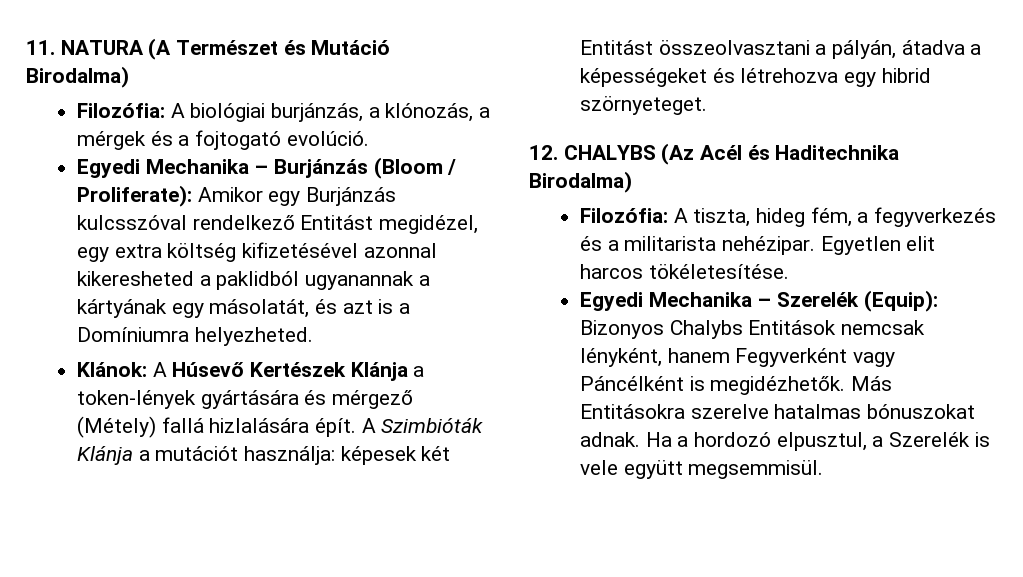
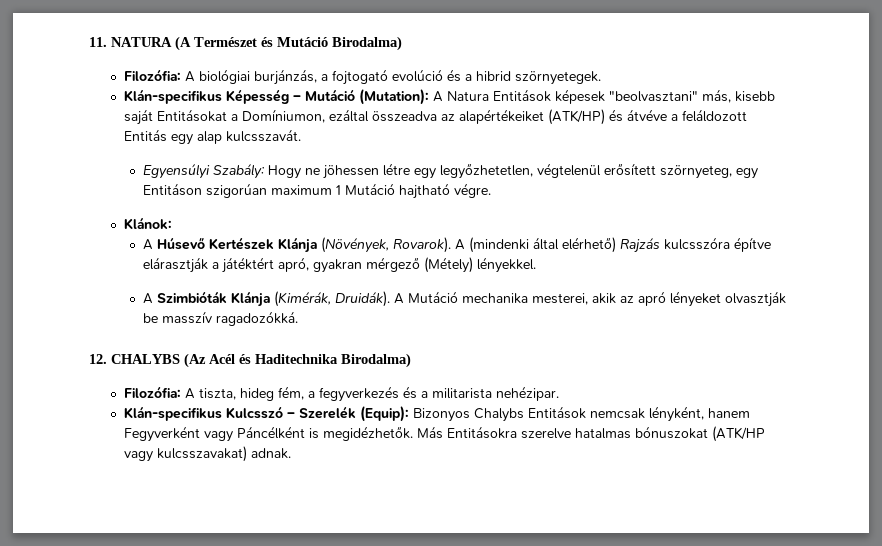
[385,103,490,122] [76,130,369,150] [76,157,457,179] [76,185,396,207] [76,215,478,234] [76,242,437,262] [76,271,430,290] [76,299,410,318] [76,327,313,346] klónozás, a mérgek és a fojtogató evolúció. // Egyedi Mechanika – Burjánzás (Bloom / Proliferate): Amikor egy Burjánzás kulcsszóval rendelkező Entitást megidézel, egy extra költség kifizetésével azonnal kikeresheted a paklidból ugyanannak a kártyának egy másolatát, és azt is a Domíniumra helyezheted. -> [331,69,601,85] [123,89,775,105] [123,109,747,125] [123,129,301,145] [142,163,758,179] [142,183,491,199] fojtogató evolúció és a hibrid szörnyetegek. // Klán-specifikus Képesség – Mutáció (Mutation): A Natura Entitások képesek "beolvasztani" más, kisebb saját Entitásokat a Domíniumon, ezáltal összeadva az alapértékeiket (ATK/HP) és átvéve a feláldozott Entitás egy alap kulcsszavát. // Egyensúlyi Szabály: Hogy ne jöhessen létre egy legyőzhetetlen, végtelenül erősített szörnyeteg, egy Entitáson szigorúan maximum 1 Mutáció hajtható végre.
(147, 369) none -> (172, 223) //
[413,366,425,377] [76,390,413,409] [76,416,484,438] [76,446,451,465] [579,40,982,59] [579,68,931,87] [579,96,707,115] a token-lények gyártására és mérgező (Métely) fallá hizlalására épít. A Szimbióták Klánja a mutációt használja: képesek két Entitást összeolvasztani a pályán, átadva a képességeket és létrehozva egy hibrid szörnyeteget. -> [320,237,771,253] [142,257,536,273] [142,291,786,307] [142,311,298,326] (Növények, Rovarok). A (mindenki által elérhető) Rajzás kulcsszóra építve elárasztják a játéktért apró, gyakran mérgező (Métely) lényekkel. // A Szimbióták Klánja (Kimérák, Druidák). A Mutáció mechanika mesterei, akik az apró lényeket olvasztják be masszív ragadozókká.
[820,236,936,255] [579,264,789,279] [579,292,752,311] Egyetlen elit harcos tökéletesítése. // Egyedi Mechanika -> [123,406,283,421] // Klán-specifikus Kulcsszó
[579,432,990,451] [579,460,824,479] adnak. Ha a hordozó elpusztul, a Szerelék is vele együtt megsemmisül. -> [711,426,765,442] [123,446,291,462] (ATK/HP vagy kulcsszavakat) adnak.

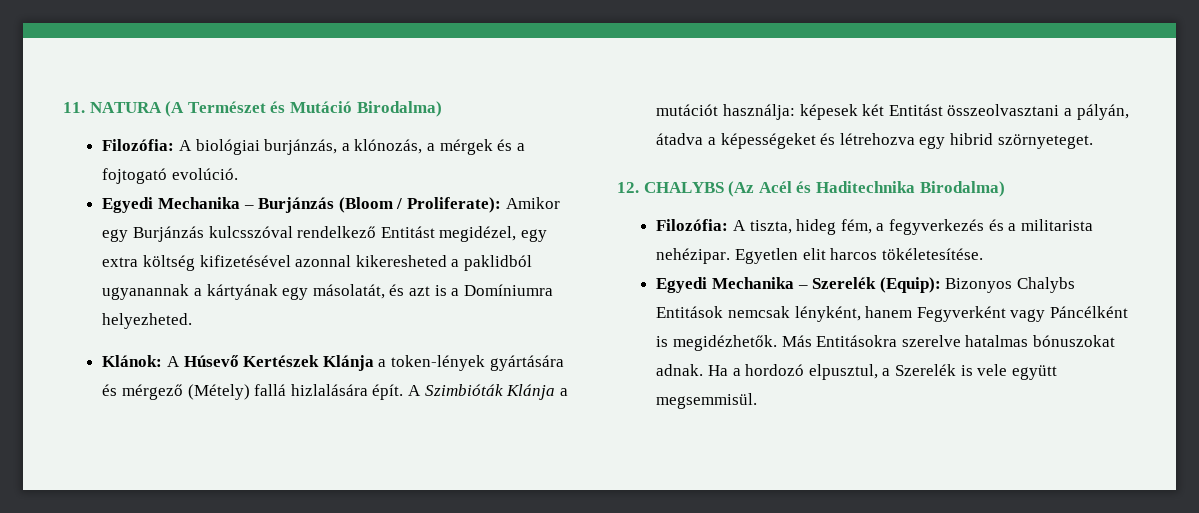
[331,69,601,85] [123,89,775,105] [123,109,747,125] [123,129,301,145] [142,163,758,179] [142,183,491,199] fojtogató evolúció és a hibrid szörnyetegek. // Klán-specifikus Képesség – Mutáció (Mutation): A Natura Entitások képesek "beolvasztani" más, kisebb saját Entitásokat a Domíniumon, ezáltal összeadva az alapértékeiket (ATK/HP) és átvéve a feláldozott Entitás egy alap kulcsszavát. // Egyensúlyi Szabály: Hogy ne jöhessen létre egy legyőzhetetlen, végtelenül erősített szörnyeteg, egy Entitáson szigorúan maximum 1 Mutáció hajtható végre. -> [354,139,525,155] [102,168,239,184] [102,197,560,213] [102,226,548,242] [102,255,533,271] [102,284,553,300] [102,313,193,329] klónozás, a mérgek és a fojtogató evolúció. // Egyedi Mechanika – Burjánzás (Bloom / Proliferate): Amikor egy Burjánzás kulcsszóval rendelkező Entitást megidézel, egy extra költség kifizetésével azonnal kikeresheted a paklidból ugyanannak a kártyának egy másolatát, és azt is a Domíniumra helyezheted.
(172, 223) // -> (163, 361) none
[320,237,771,253] [142,257,536,273] [142,291,786,307] [142,311,298,326] (Növények, Rovarok). A (mindenki által elérhető) Rajzás kulcsszóra építve elárasztják a játéktért apró, gyakran mérgező (Métely) lényekkel. // A Szimbióták Klánja (Kimérák, Druidák). A Mutáció mechanika mesterei, akik az apró lényeket olvasztják be masszív ragadozókká. -> [378,355,564,371] [102,384,568,400] [656,104,1129,120] [656,133,1093,149] a token-lények gyártására és mérgező (Métely) fallá hizlalására épít. A Szimbióták Klánja a mutációt használja: képesek két Entitást összeolvasztani a pályán, átadva a képességeket és létrehozva egy hibrid szörnyeteget.
[123,406,283,421] // Klán-specifikus Kulcsszó -> [735,248,983,264] [656,277,795,293] Egyetlen elit harcos tökéletesítése. // Egyedi Mechanika
[711,426,765,442] [123,446,291,462] (ATK/HP vagy kulcsszavakat) adnak. -> [656,364,1057,380] [656,393,758,409] adnak. Ha a hordozó elpusztul, a Szerelék is vele együtt megsemmisül.

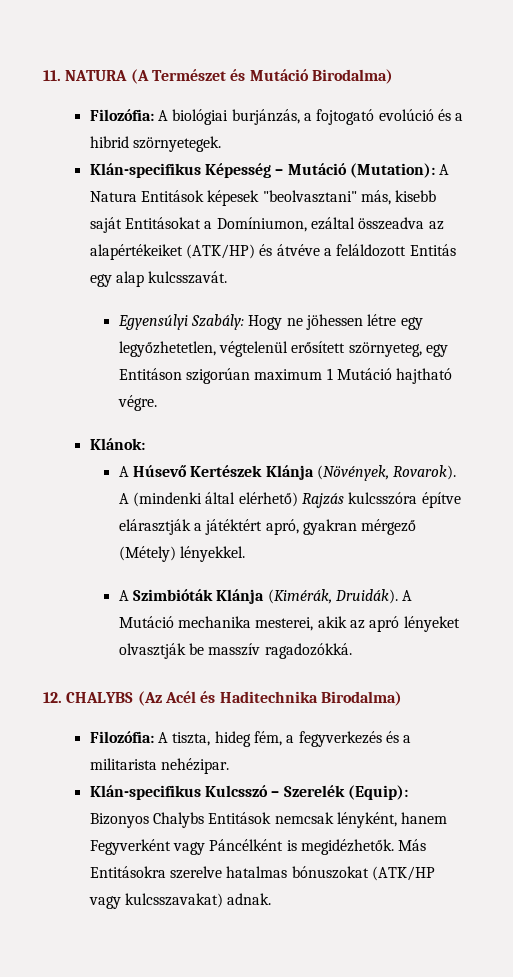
[354,139,525,155] [102,168,239,184] [102,197,560,213] [102,226,548,242] [102,255,533,271] [102,284,553,300] [102,313,193,329] klónozás, a mérgek és a fojtogató evolúció. // Egyedi Mechanika – Burjánzás (Bloom / Proliferate): Amikor egy Burjánzás kulcsszóval rendelkező Entitást megidézel, egy extra költség kifizetésével azonnal kikeresheted a paklidból ugyanannak a kártyának egy másolatát, és azt is a Domíniumra helyezheted. -> [316,109,464,125] [89,136,221,152] [89,163,450,178] [89,190,437,206] [89,217,444,233] [89,244,456,260] [89,271,228,287] [117,314,423,330] [118,341,448,357] [118,368,453,384] [117,395,157,411] fojtogató evolúció és a hibrid szörnyetegek. // Klán-specifikus Képesség – Mutáció (Mutation): A Natura Entitások képesek "beolvasztani" más, kisebb saját Entitásokat a Domíniumon, ezáltal összeadva az alapértékeiket (ATK/HP) és átvéve a feláldozott Entitás egy alap kulcsszavát. // Egyensúlyi Szabály: Hogy ne jöhessen létre egy legyőzhetetlen, végtelenül erősített szörnyeteg, egy Entitáson szigorúan maximum 1 Mutáció hajtható végre.
(163, 361) none -> (145, 444) //
[378,355,564,371] [102,384,568,400] [656,104,1129,120] [656,133,1093,149] a token-lények gyártására és mérgező (Métely) fallá hizlalására épít. A Szimbióták Klánja a mutációt használja: képesek két Entitást összeolvasztani a pályán, átadva a képességeket és létrehozva egy hibrid szörnyeteget. -> [316,465,457,481] [118,492,461,508] [118,519,417,535] [118,546,245,562] [118,589,413,604] [118,616,460,632] [118,643,352,659] (Növények, Rovarok). A (mindenki által elérhető) Rajzás kulcsszóra építve elárasztják a játéktért apró, gyakran mérgező (Métely) lényekkel. // A Szimbióták Klánja (Kimérák, Druidák). A Mutáció mechanika mesterei, akik az apró lényeket olvasztják be masszív ragadozókká.
[735,248,983,264] [656,277,795,293] Egyetlen elit harcos tökéletesítése. // Egyedi Mechanika -> [89,785,268,800] // Klán-specifikus Kulcsszó
[656,364,1057,380] [656,393,758,409] adnak. Ha a hordozó elpusztul, a Szerelék is vele együtt megsemmisül. -> [371,866,435,881] [88,893,272,909] (ATK/HP vagy kulcsszavakat) adnak.

